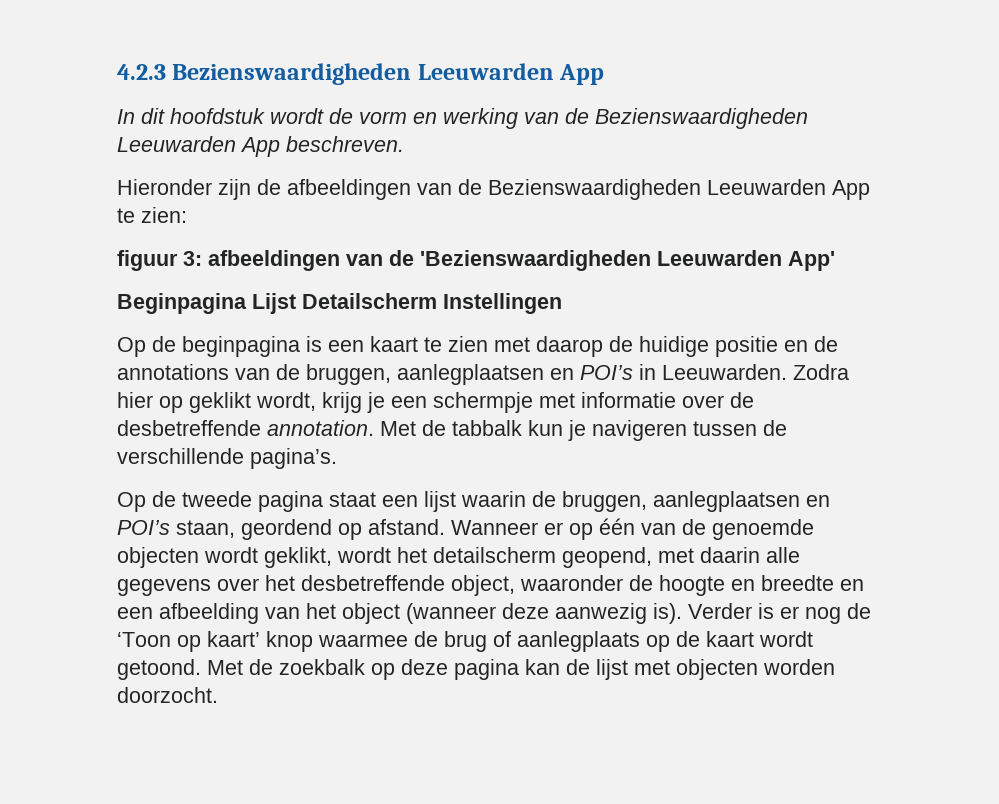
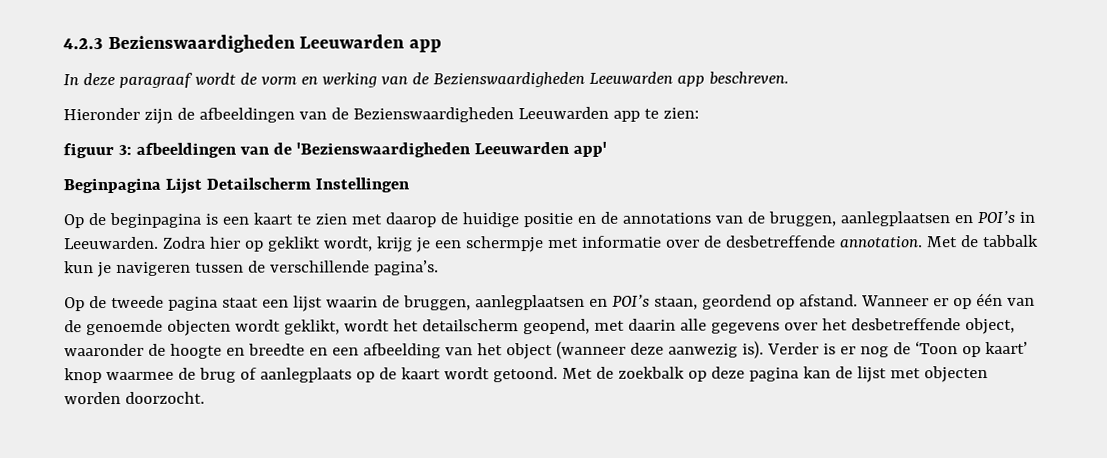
[559,64,605,85] App -> [408,39,442,53] app
[141,108,265,124] dit hoofdstuk -> [82,72,193,88] deze paragraaf
[240,137,280,157] App -> [676,74,705,87] app
[832,180,870,200] App -> [612,110,640,122] app
[788,251,835,271] App' -> [572,141,607,157] app'

